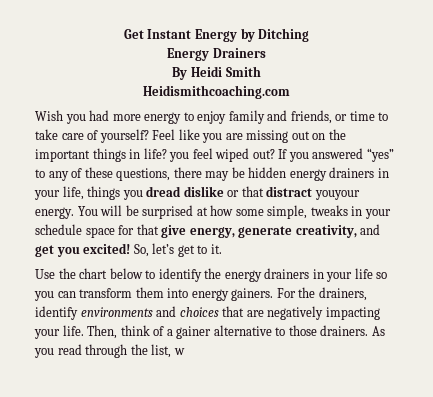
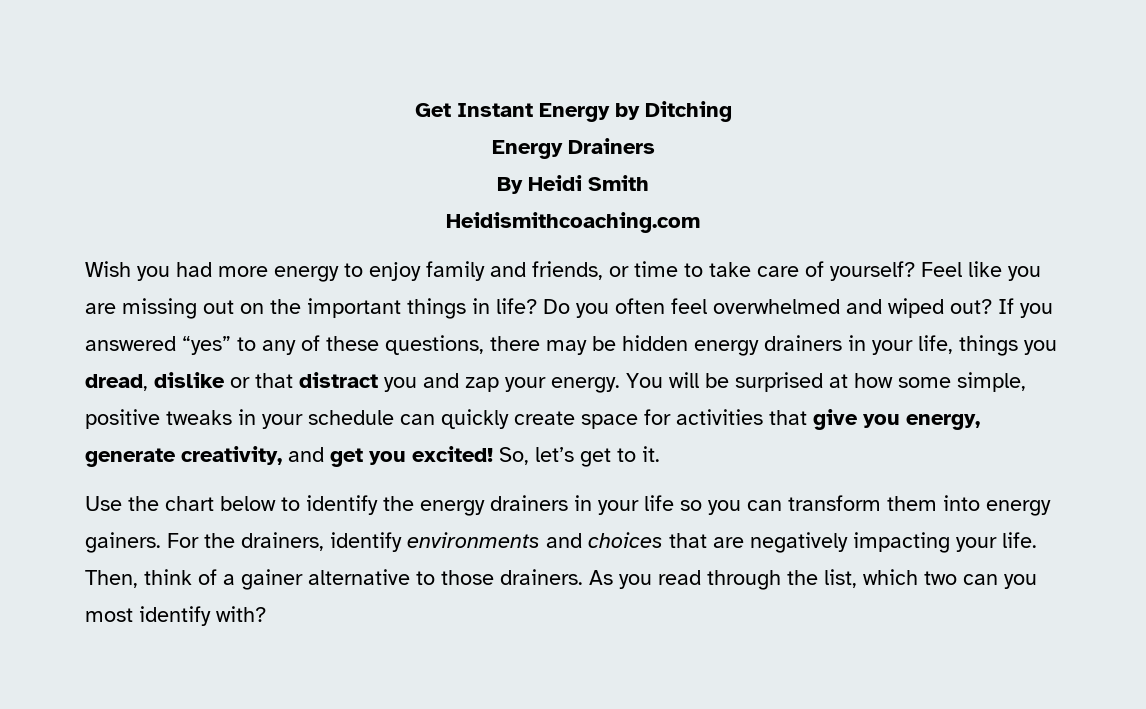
[169,148,213,162] you feel -> [543,298,882,318] Do you often feel overwhelmed and
[146,186,182,197] dread -> [85,374,148,391] dread,
[314,190,360,200] youyour -> [384,373,546,392] you and zap your
(308, 212) none -> [85,409,160,429] positive
(82, 229) none -> [400,409,575,429] can quickly create
(135, 230) none -> [676,409,763,425] activities
(187, 231) none -> [863,414,900,428] you
[173,348,185,355] w -> [863,569,1037,589] [85,606,266,626] which two can you most identify with?

